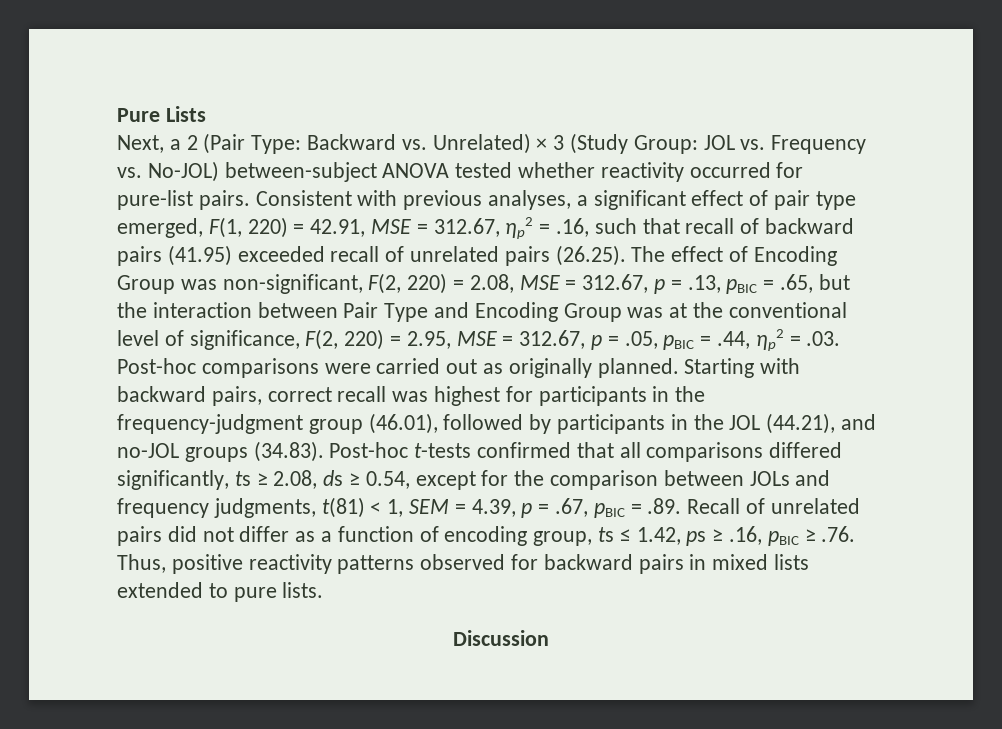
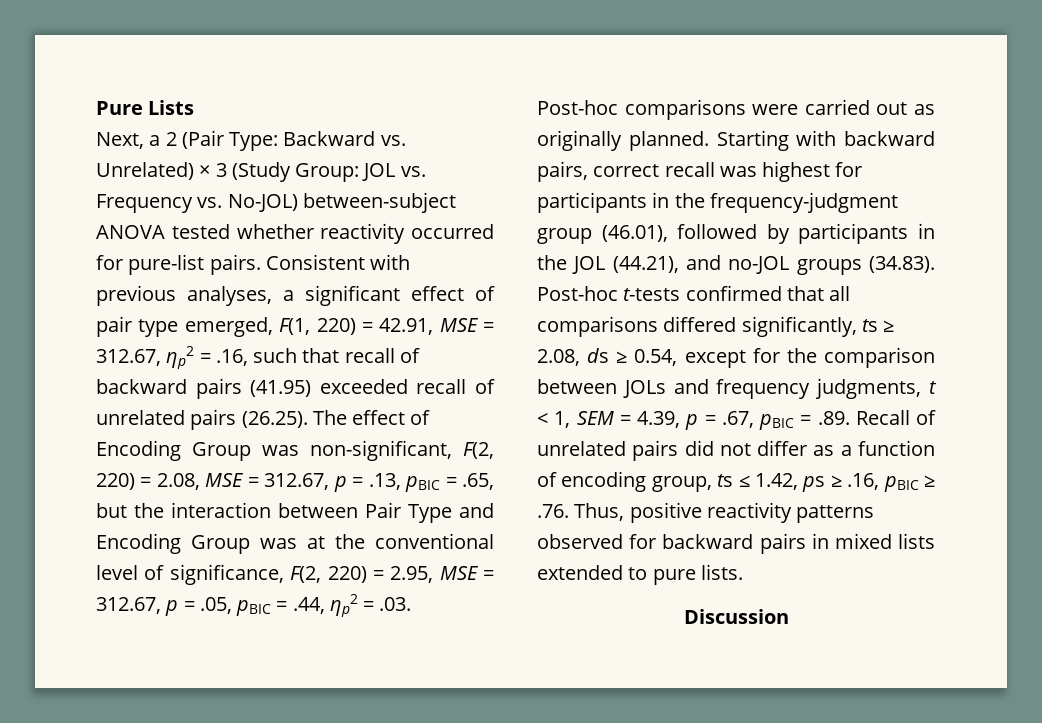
[321,497,365,518] t(81) -> [929,381,937,394] t

